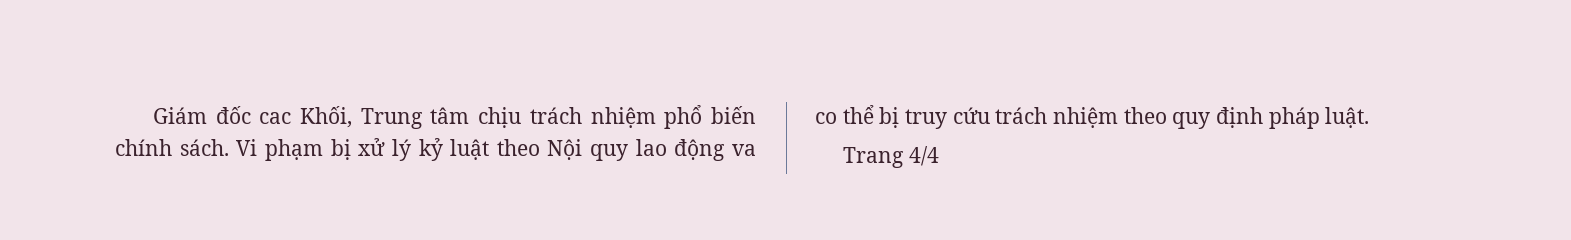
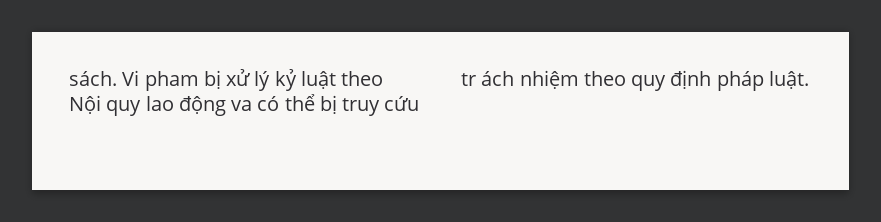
[152,105,756,129] [115,139,172,156] Giám đốc cac Khối, Trung tâm chịu trách nhiệm phổ biến chính -> (69, 78) none
[264,139,323,161] phạm -> [144,71,199,91] pham
[815,112,837,124] co -> [257,96,280,111] có
[995,107,1048,124] trách -> [461,71,515,86] tr ách
[842,146,939,168] // Trang 4/4 -> (809, 80) none

